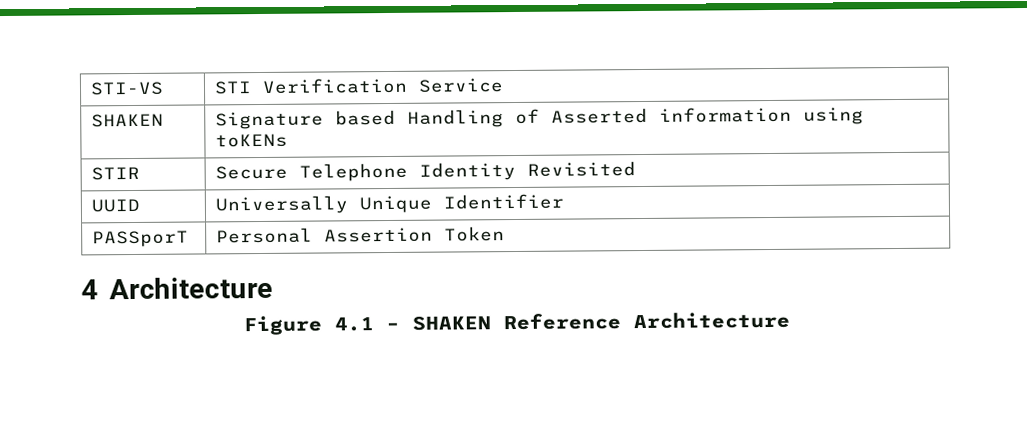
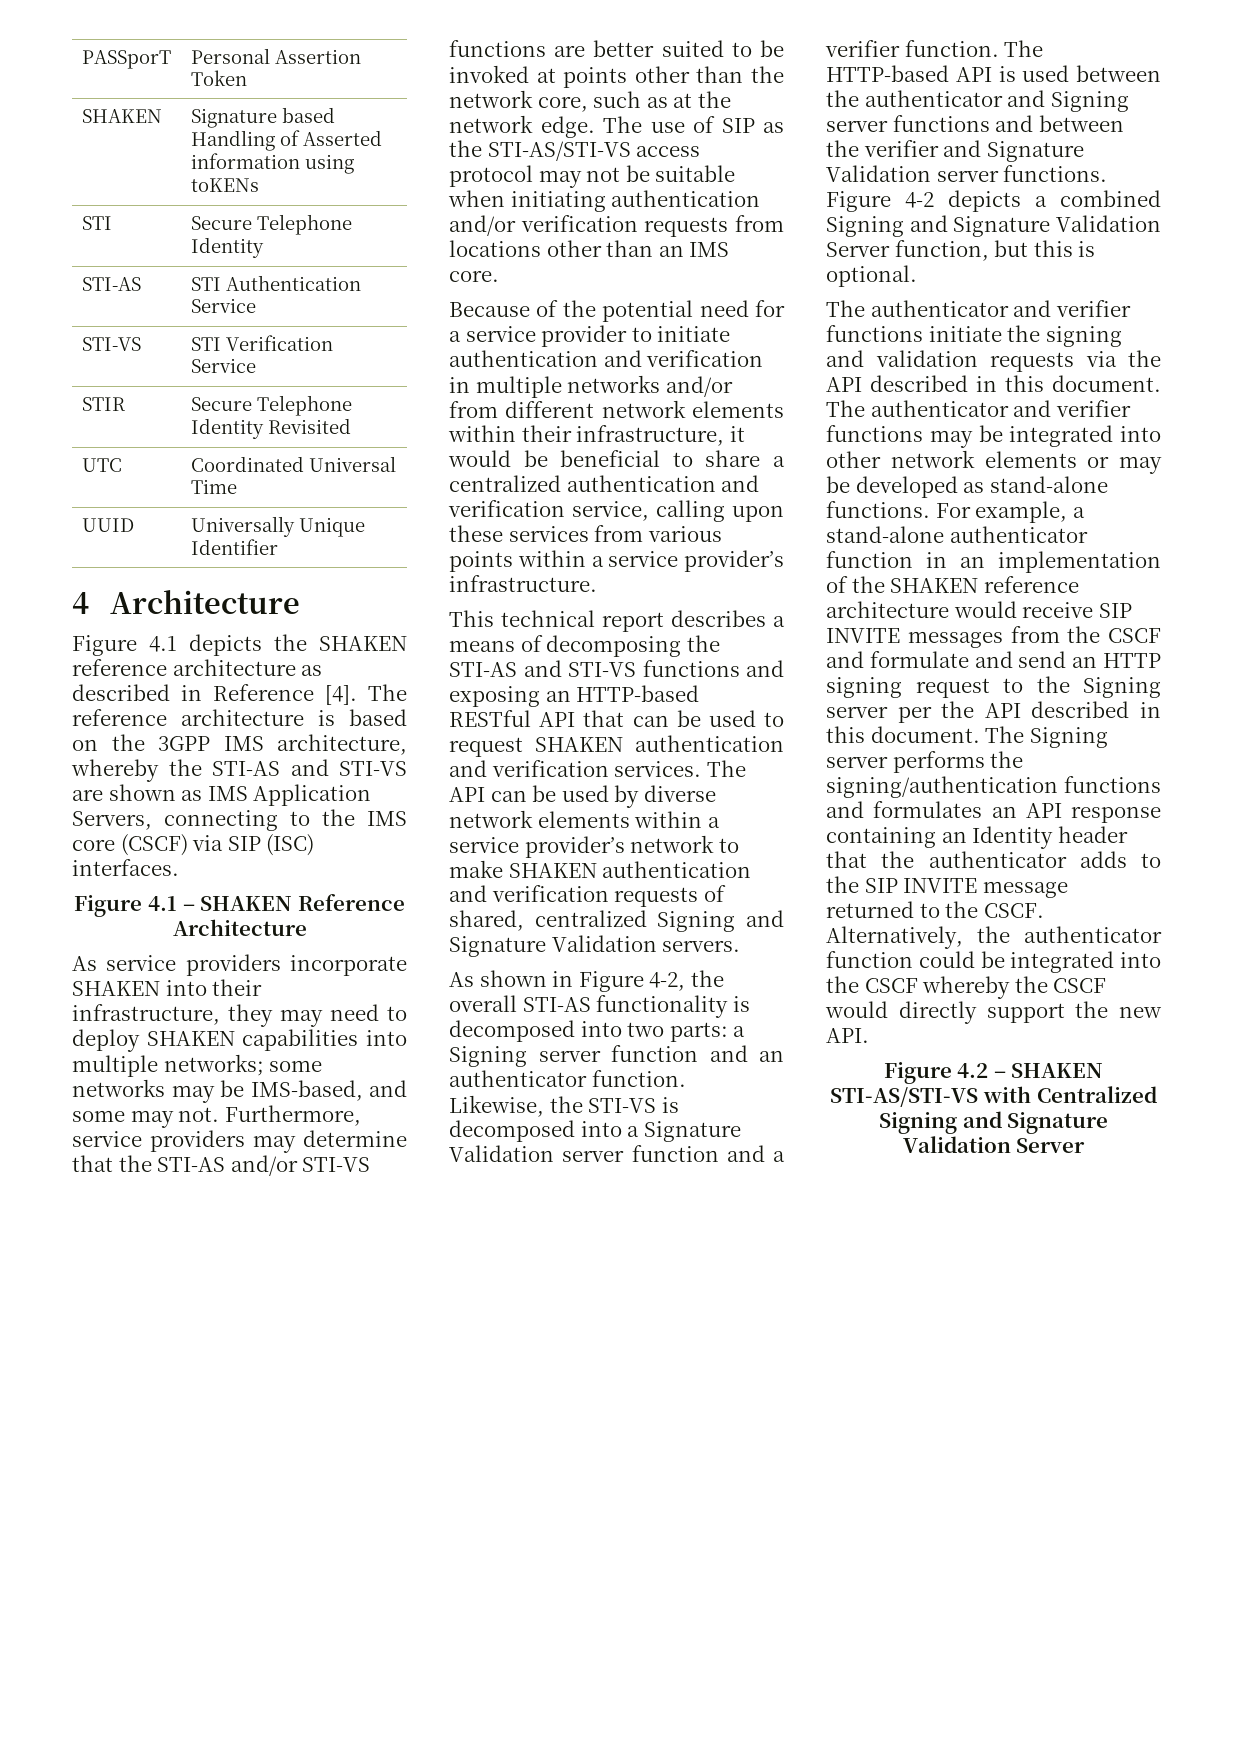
[89,81,164,96] [213,77,504,95] STI-VS | STI Verification Service -> [81,50,171,69] [190,48,361,64] [190,70,247,86] PASSporT | Personal Assertion Token
(288, 140) none -> [81,216,112,230] [190,214,352,235] [190,237,264,258] [81,277,141,291] [190,275,361,291] [190,298,256,313] [81,337,141,351] [190,335,333,351] [190,358,256,373] // STI | Secure Telephone Identity // STI-AS | STI Authentication Service // STI-VS | STI Verification Service
(636, 169) none -> [81,458,122,472] [190,456,396,472] [190,479,237,494] // UTC | Coordinated Universal Time
[91,230,189,248] [215,226,505,244] [81,276,274,300] // PASSporT | Personal Assertion Token // 4 Architecture -> [72,590,301,614] [72,634,407,656] [72,659,323,676] [72,684,407,705] [72,709,407,726] [72,734,407,755] [71,759,407,782] [72,784,372,806] [72,809,407,831] [72,834,315,856] [72,859,179,876] // 4 Architecture // Figure 4.1 depicts the SHAKEN reference architecture as described in Reference [4]. The reference architecture is based on the 3GPP IMS architecture, whereby the STI-AS and STI-VS are shown as IMS Application Servers, connecting to the IMS core (CSCF) via SIP (ISC) interfaces.
(790, 320) none -> [72,954,407,976] [72,979,263,996] [72,1004,407,1027] [72,1029,407,1052] [72,1054,323,1077] [72,1079,407,1103] [72,1105,361,1128] [72,1130,407,1153] [72,1155,371,1176] [449,40,784,57] [449,65,784,88] [449,90,731,112] [449,115,784,138] [449,140,701,161] [449,165,736,188] [448,190,761,212] [449,215,784,237] [449,240,730,257] [449,270,499,282] [449,300,785,322] [449,325,731,347] [449,350,764,367] [449,375,733,398] [449,400,784,418] [448,425,745,446] [448,450,785,467] [449,475,760,492] [448,500,784,522] [449,525,722,542] [449,550,784,572] [449,575,597,592] [449,610,785,632] [449,635,720,657] [449,660,784,677] [449,685,700,707] [449,710,784,727] [449,735,784,757] [449,760,746,777] [449,785,716,808] [449,810,720,828] [449,835,739,858] [449,860,752,878] [449,885,726,907] [449,910,784,932] [449,935,741,957] [449,970,724,992] [449,995,750,1018] [449,1020,746,1042] [449,1045,784,1067] [449,1070,686,1087] [449,1095,679,1117] [449,1120,741,1142] [449,1145,785,1162] [825,40,1044,57] [826,65,1161,82] [826,90,1129,112] [826,115,1124,132] [826,140,1084,162] [826,165,1108,182] [826,190,1161,212] [826,215,1161,237] [826,240,1096,261] [826,265,917,287] [826,300,1131,317] [826,325,1122,347] [826,350,1161,372] [826,375,1161,392] [826,400,1131,417] [826,425,1161,448] [826,450,1162,474] [826,476,1108,498] [826,501,1085,523] [826,526,1088,543] [826,551,1161,573] [826,576,1079,593] [826,601,1132,618] [826,626,1161,648] [826,651,1161,668] [826,676,1161,698] [826,701,1161,723] [826,726,1108,748] [826,751,1024,773] [826,776,1161,798] [826,801,1161,823] [826,826,1128,849] [826,851,1161,868] [826,876,1068,898] [826,901,1044,918] [826,926,1162,949] [826,951,1161,973] [826,976,1107,999] [825,1001,1162,1024] [826,1028,869,1043] [883,1062,1104,1084] [830,1086,1157,1107] [878,1111,1109,1134] [902,1136,1086,1153] // As service providers incorporate SHAKEN into their infrastructure, they may need to deploy SHAKEN capabilities into multiple networks; some networks may be IMS-based, and some may not. Furthermore, service providers may determine that the STI-AS and/or STI-VS functions are better suited to be invoked at points other than the network core, such as at the network edge. The use of SIP as the STI-AS/STI-VS access protocol may not be suitable when initiating authentication and/or verification requests from locations other than an IMS core. // Because of the potential need for a service provider to initiate authentication and verification in multiple networks and/or from different network elements within their infrastructure, it would be beneficial to share a centralized authentication and verification service, calling upon these services from various points within a service provider’s infrastructure. // This technical report describes a means of decomposing the STI-AS and STI-VS functions and exposing an HTTP-based RESTful API that can be used to request SHAKEN authentication and verification services. The API can be used by diverse network elements within a service provider’s network to make SHAKEN authentication and verification requests of shared, centralized Signing and Signature Validation servers. // As shown in Figure 4-2, the overall STI-AS functionality is decomposed into two parts: a Signing server function and an authenticator function. Likewise, the STI-VS is decomposed into a Signature Validation server function and a verifier function. The HTTP-based API is used between the authenticator and Signing server functions and between the verifier and Signature Validation server functions. Figure 4-2 depicts a combined Signing and Signature Validation Server function, but this is optional. // The authenticator and verifier functions initiate the signing and validation requests via the API described in this document. The authenticator and verifier functions may be integrated into other network elements or may be developed as stand-alone functions. For example, a stand-alone authenticator function in an implementation of the SHAKEN reference architecture would receive SIP INVITE messages from the CSCF and formulate and send an HTTP signing request to the Signing server per the API described in this document. The Signing server performs the signing/authentication functions and formulates an API response containing an Identity header that the authenticator adds to the SIP INVITE message returned to the CSCF. Alternatively, the authenticator function could be integrated into the CSCF whereby the CSCF would directly support the new API. // Figure 4.2 – SHAKEN STI-AS/STI-VS with Centralized Signing and Signature Validation Server

